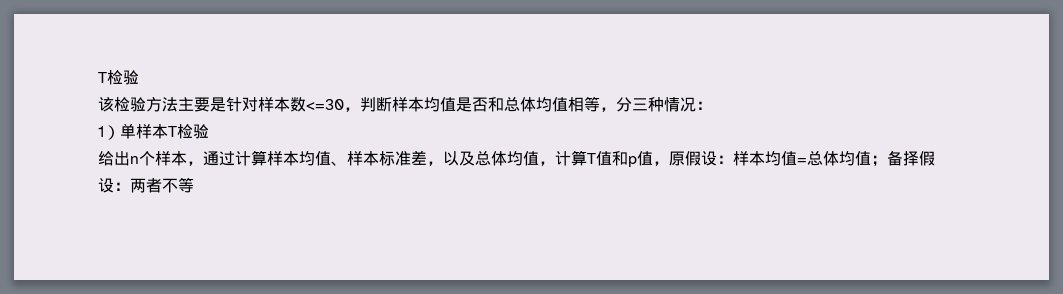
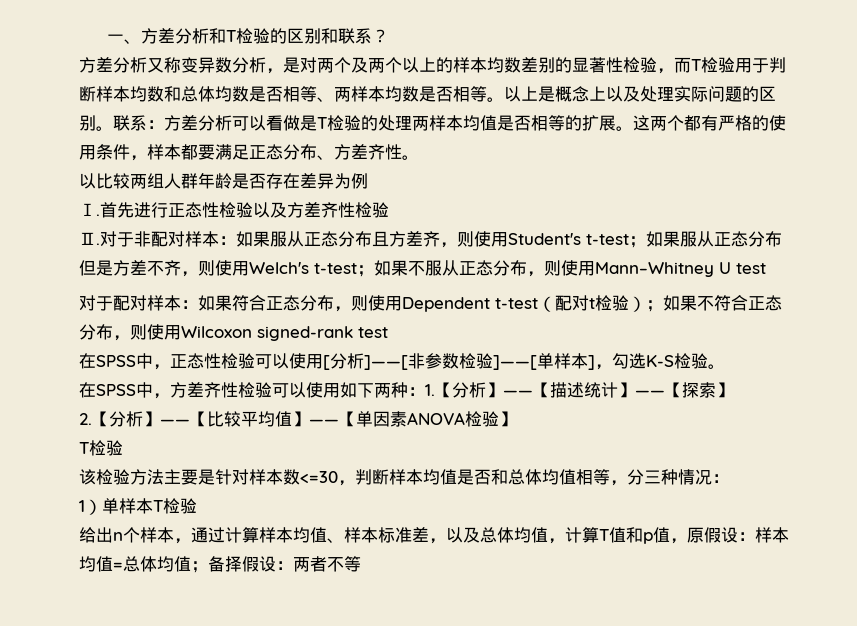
(98, 77) none -> [106,28,389,44] [79,57,786,74] [79,86,776,102] [79,115,786,131] [79,144,419,161] [79,172,368,189] [79,202,389,218] [79,231,782,248] [79,260,766,277] [79,295,782,312] [79,324,388,341] [79,353,725,370] [79,382,733,399] [79,411,516,427] 一、方差分析和T检验的区别和联系？ // 方差分析又称变异数分析，是对两个及两个以上的样本均数差别的显著性检验，而T检验用于判断样本均数和总体均数是否相等、两样本均数是否相等。以上是概念上以及处理实际问题的区别。联系：方差分析可以看做是T检验的处理两样本均值是否相等的扩展。这两个都有严格的使用条件，样本都要满足正态分布、方差齐性。 // 以比较两组人群年龄是否存在差异为例 // Ⅰ.首先进行正态性检验以及方差齐性检验 // Ⅱ.对于非配对样本：如果服从正态分布且方差齐，则使用Student's t-test；如果服从正态分布但是方差不齐，则使用Welch's t-test；如果不服从正态分布，则使用Mann–Whitney U test // 对于配对样本：如果符合正态分布，则使用Dependent t-test（配对t检验）；如果不符合正态分布，则使用Wilcoxon signed-rank test // 在SPSS中，正态性检验可以使用[分析]——[非参数检验]——[单样本]，勾选K-S检验。 // 在SPSS中，方差齐性检验可以使用如下两种：1.【分析】——【描述统计】——【探索】 // 2.【分析】——【比较平均值】——【单因素ANOVA检验】 //

